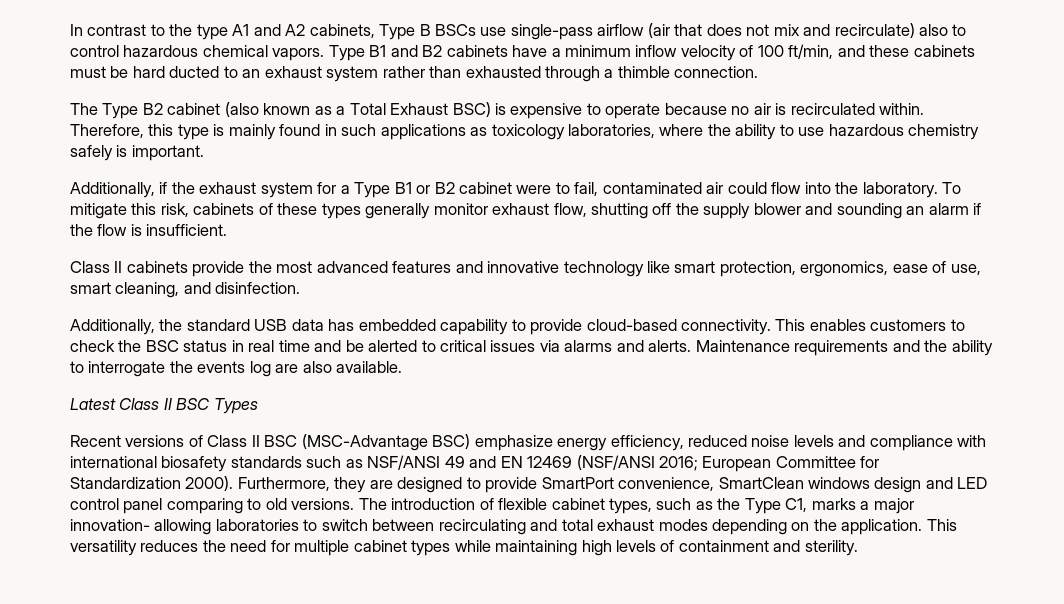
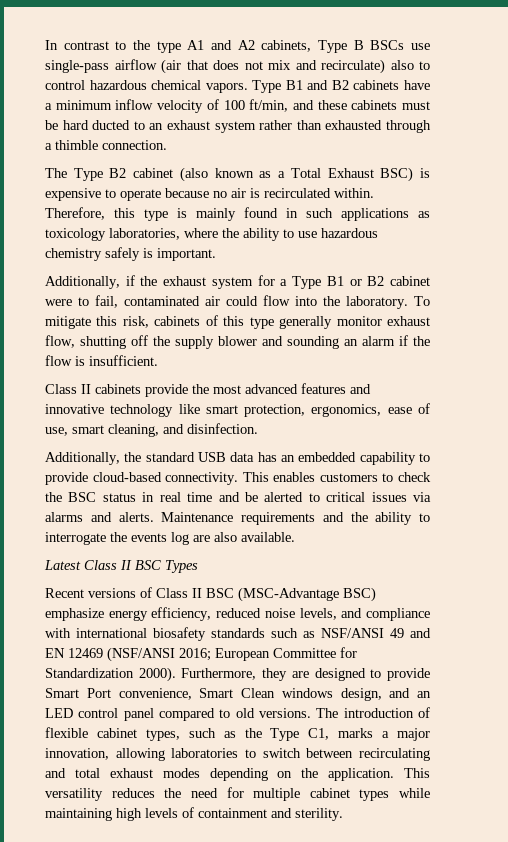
[277,203,361,219] these types -> [223,316,274,329] this type
(355, 325) none -> [281,455,295,462] an
[793,435,834,447] levels -> [299,608,337,620] levels,
[541,477,953,493] SmartPort convenience, SmartClean windows design and -> [45,688,431,701] Smart Port convenience, Smart Clean windows design, and an
[166,498,243,514] comparing -> [159,708,215,721] compared
[70,519,150,531] innovation- -> [45,748,109,760] innovation,

